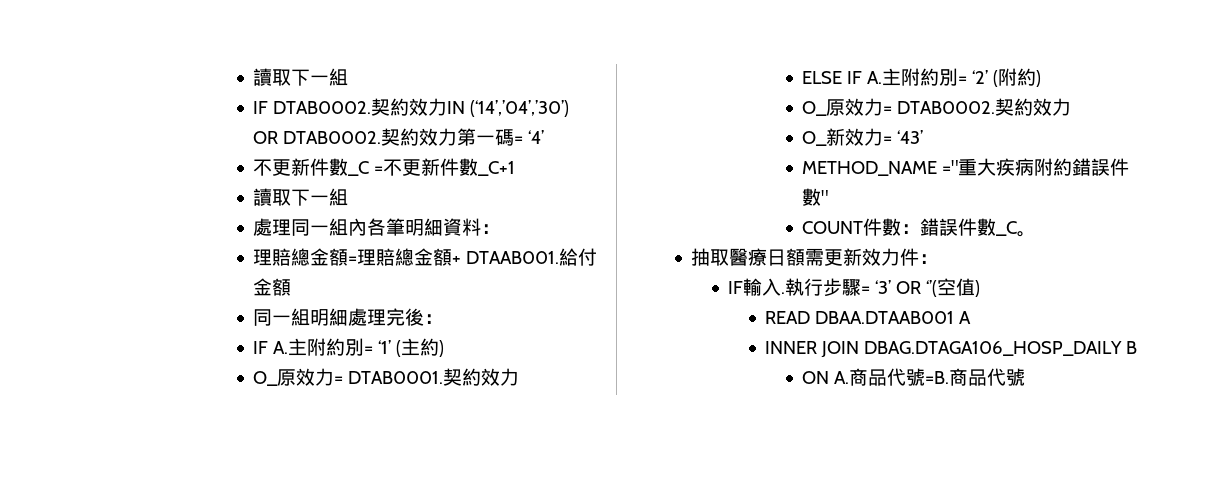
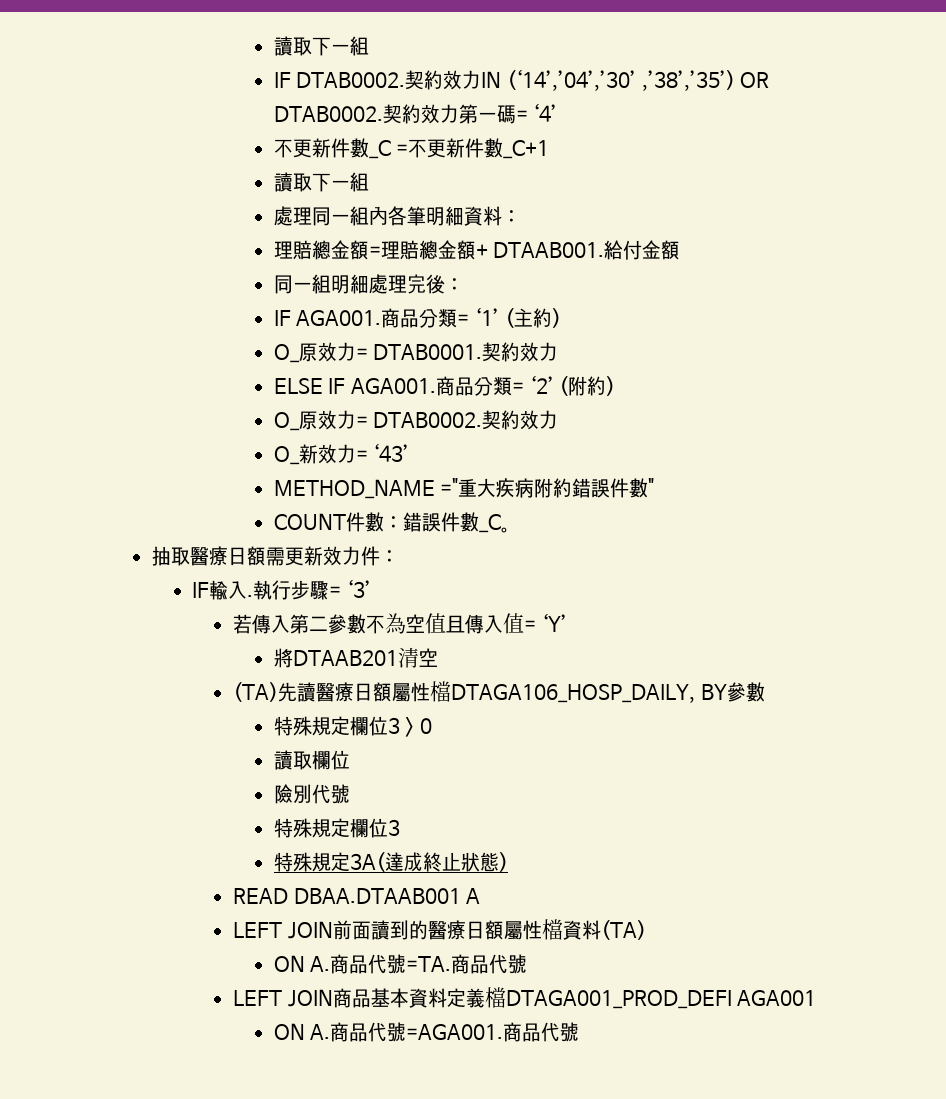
[470,100,570,117] (‘14’,’04’,’30’) -> [507,69,735,91] (‘14’,’04’,’30’ ,’38’,’35’)
[273,338,365,356] A.主附約別 -> [296,308,458,328] AGA001.商品分類
[867,68,959,86] A.主附約別 -> [351,376,513,396] AGA001.商品分類
[896,278,981,297] [765,311,972,324] [765,341,1138,358] [802,368,1026,386] OR ‘’(空值) // READ DBAA.DTAAB001 A // INNER JOIN DBAG.DTAGA106_HOSP_DAILY B // ON A.商品代號=B.商品代號 -> [233,613,567,634] [273,647,438,668] [233,681,765,703] [273,716,433,737] [273,750,350,770] [273,784,350,804] [273,818,400,838] [273,852,508,872] [233,888,481,904] [233,919,646,940] [273,954,528,974] [233,987,817,1009] [273,1022,580,1042] // 若傳入第二參數不為空值且傳入值= ‘Y’ // 將DTAAB201清空 // (TA)先讀醫療日額屬性檔DTAGA106_HOSP_DAILY, BY參數 // 特殊規定欄位3 > 0 // 讀取欄位 // 險別代號 // 特殊規定欄位3 // 特殊規定3A(達成終止狀態) // READ DBAA.DTAAB001 A // LEFT JOIN前面讀到的醫療日額屬性檔資料(TA) // ON A.商品代號=TA.商品代號 // LEFT JOIN商品基本資料定義檔DTAGA001_PROD_DEFI AGA001 // ON A.商品代號=AGA001.商品代號

